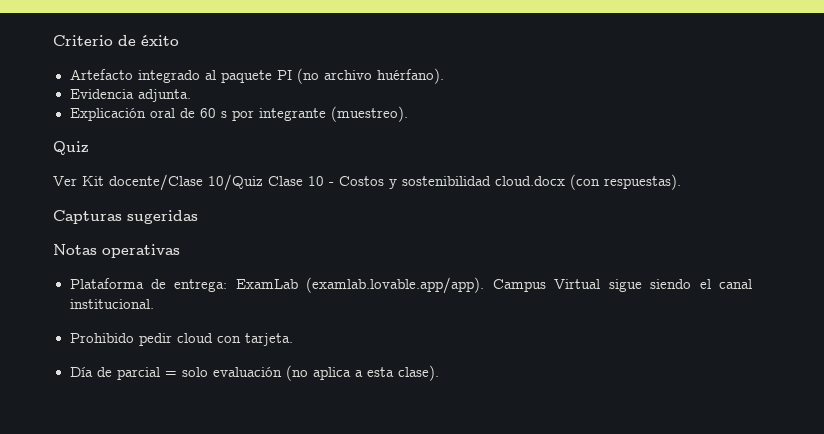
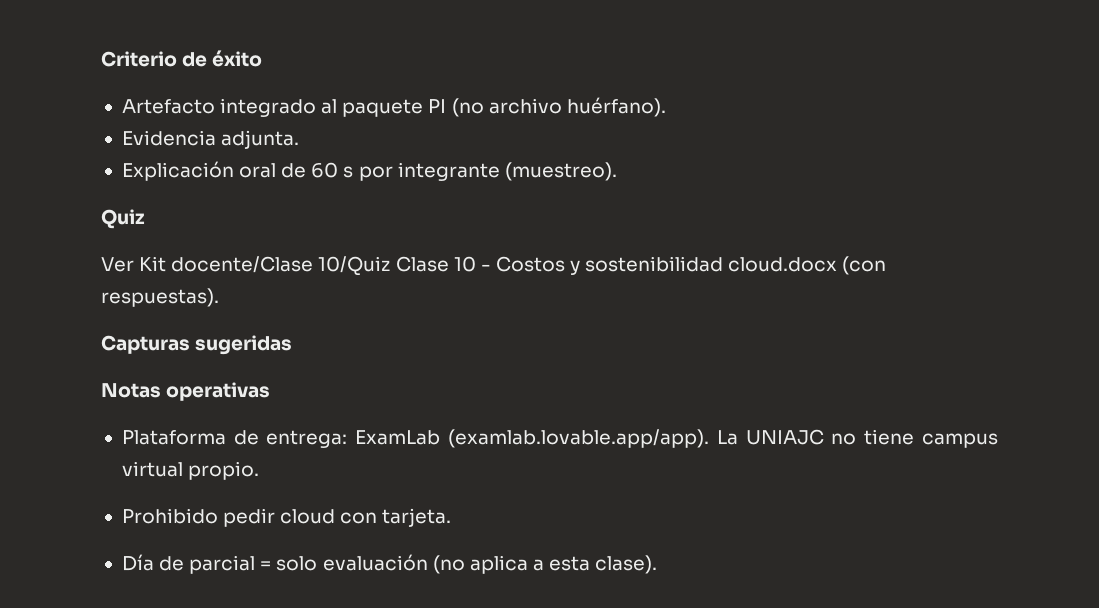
[492,279,753,292] [69,299,154,309] Campus Virtual sigue siendo el canal institucional. -> [716,429,998,448] [121,461,260,480] La UNIAJC no tiene campus virtual propio.

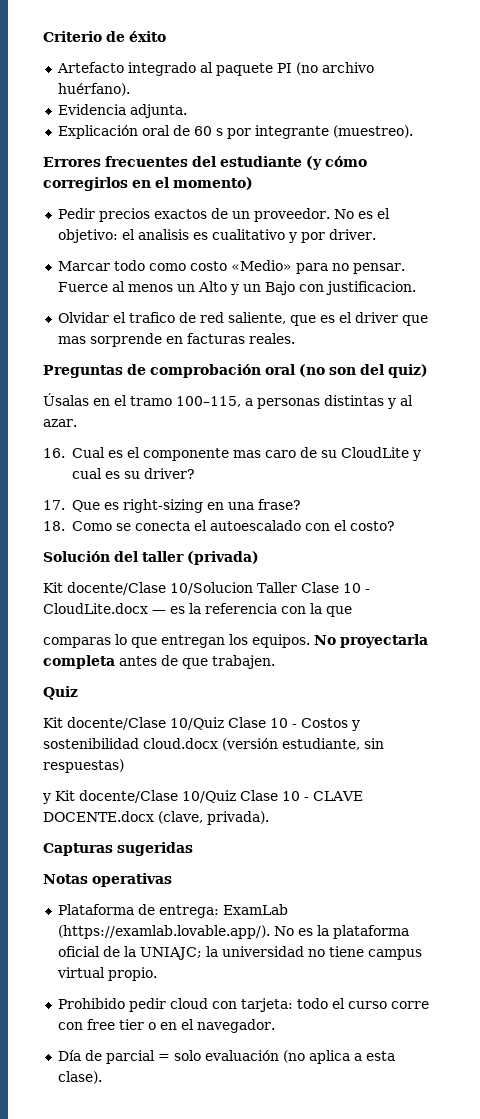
(617, 171) none -> [43,156,367,170] [43,177,253,191] [57,208,390,222] [57,229,376,243] [57,260,405,274] [57,281,416,295] [57,312,428,326] [57,333,295,347] [43,364,428,378] [43,393,413,409] [43,419,77,427] [43,447,421,461] [71,468,195,479] [43,499,301,513] [43,520,395,531] [43,551,259,565] [43,582,370,595] [43,603,352,617] [43,634,428,648] [43,655,275,669] // Errores frecuentes del estudiante (y cómo corregirlos en el momento) // Pedir precios exactos de un proveedor. No es el objetivo: el analisis es cualitativo y por driver. // Marcar todo como costo «Medio» para no pensar. Fuerce al menos un Alto y un Bajo con justificacion. // Olvidar el trafico de red saliente, que es el driver que mas sorprende en facturas reales. // Preguntas de comprobación oral (no son del quiz) // Úsalas en el tramo 100–115, a personas distintas y al azar. // 16. Cual es el componente mas caro de su CloudLite y cual es su driver? // 17. Que es right-sizing en una frase? // 18. Como se conecta el autoescalado con el costo? // Solución del taller (privada) // Kit docente/Clase 10/Solucion Taller Clase 10 - CloudLite.docx — es la referencia con la que // comparas lo que entregan los equipos. No proyectarla completa antes de que trabajen.
[101,257,134,272] Ver -> (78, 693) none
[842,256,887,275] [101,288,219,307] (con respuestas). -> [222,738,384,751] [43,759,124,773] [42,790,363,804] [43,811,269,825] (versión estudiante, sin respuestas) // y Kit docente/Clase 10/Quiz Clase 10 - CLAVE DOCENTE.docx (clave, privada).
[448,429,824,448] (examlab.lovable.app/app). La UNIAJC -> [57,925,409,939] [57,946,304,960] (https://examlab.lovable.app/). No es la plataforma oficial de la UNIAJC; la universidad
[382,508,452,527] tarjeta. -> [240,998,429,1012] [57,1019,275,1033] tarjeta: todo el curso corre con free tier o en el navegador.

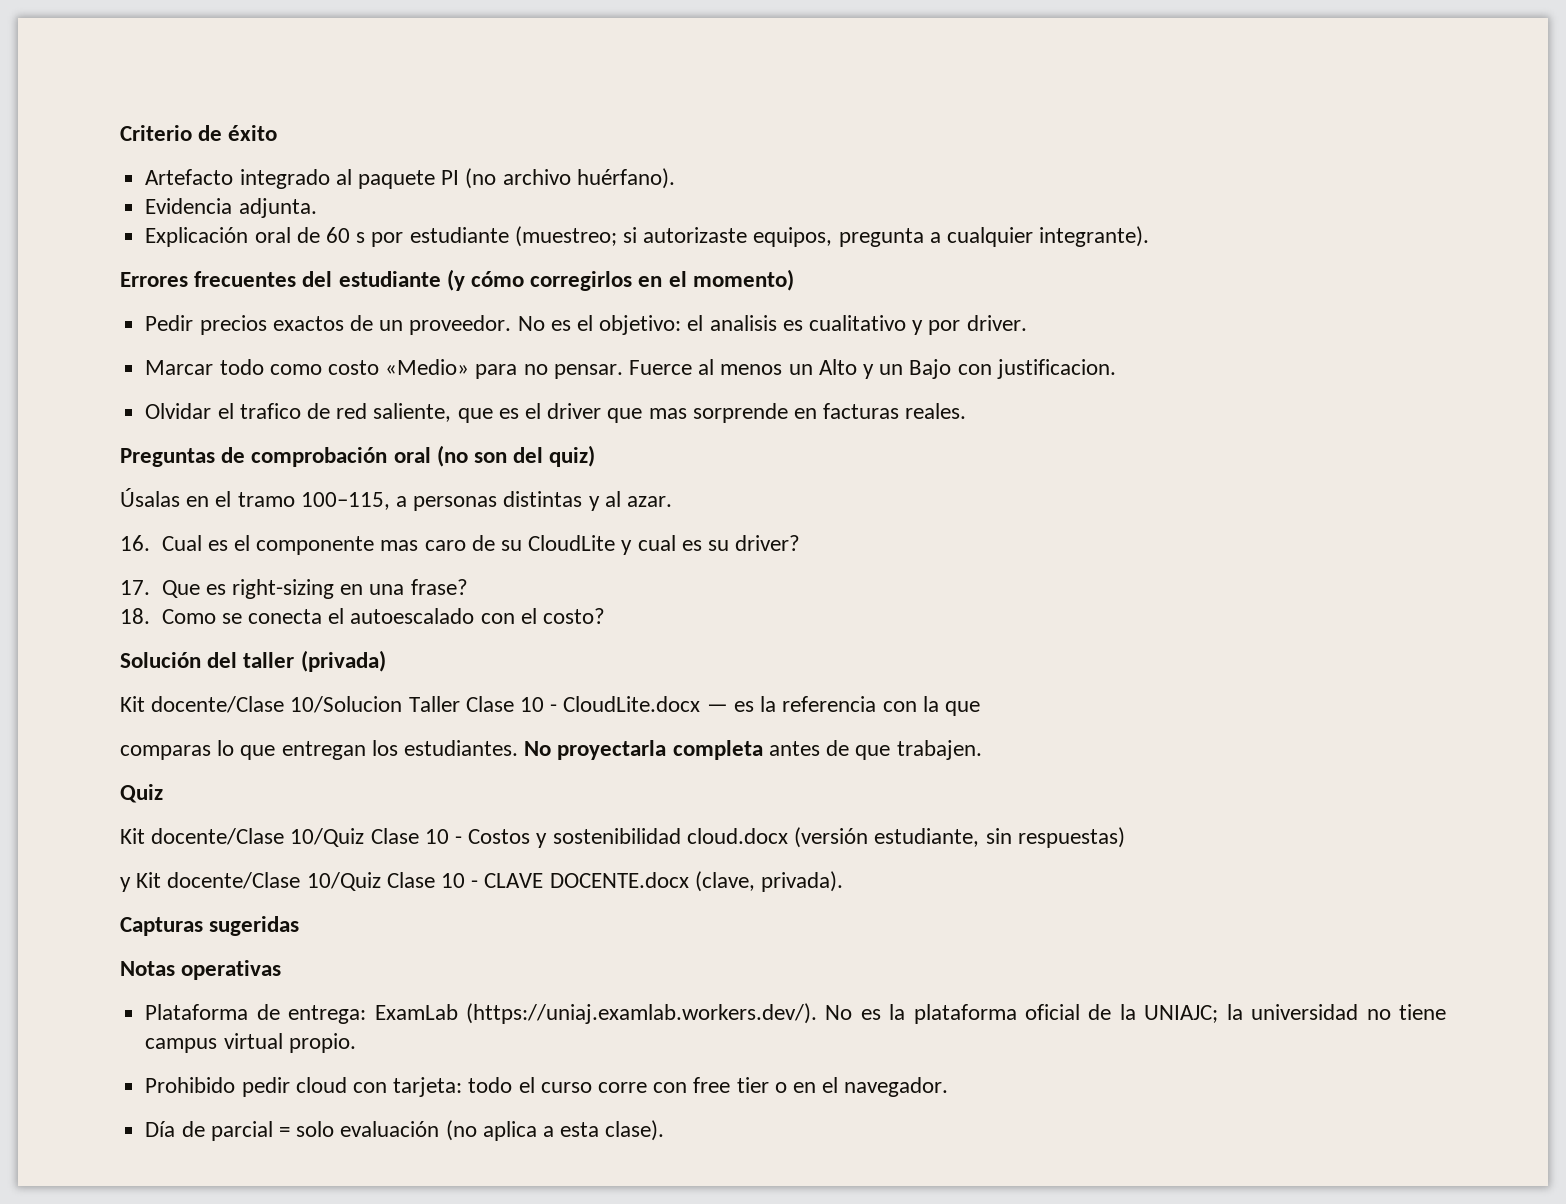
[254,125,413,139] integrante (muestreo). -> [409,226,1150,247] estudiante (muestreo; si autorizaste equipos, pregunta a cualquier integrante).
[252,634,310,648] equipos. -> [404,740,519,756] estudiantes.
[57,925,270,939] (https://examlab.lovable.app/). -> [465,1003,817,1024] (https://uniaj.examlab.workers.dev/).

